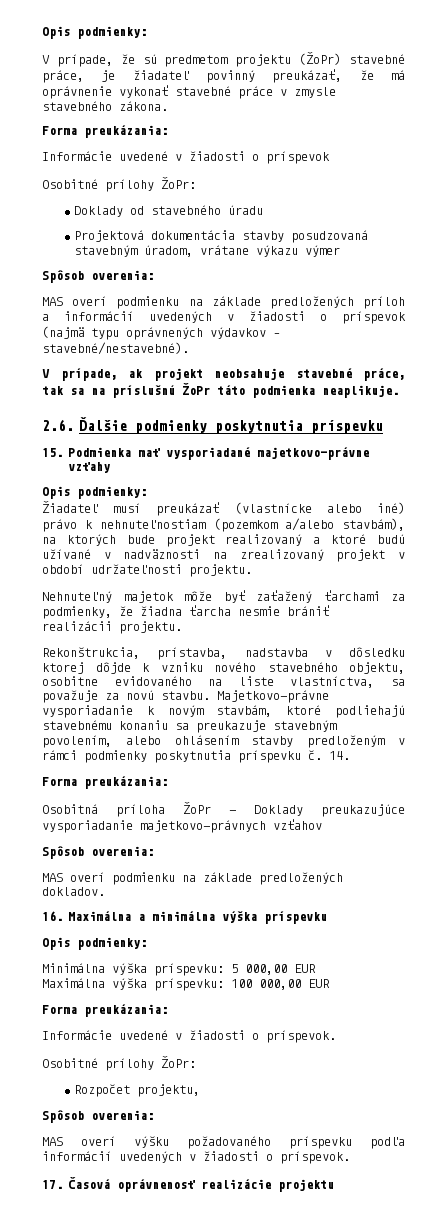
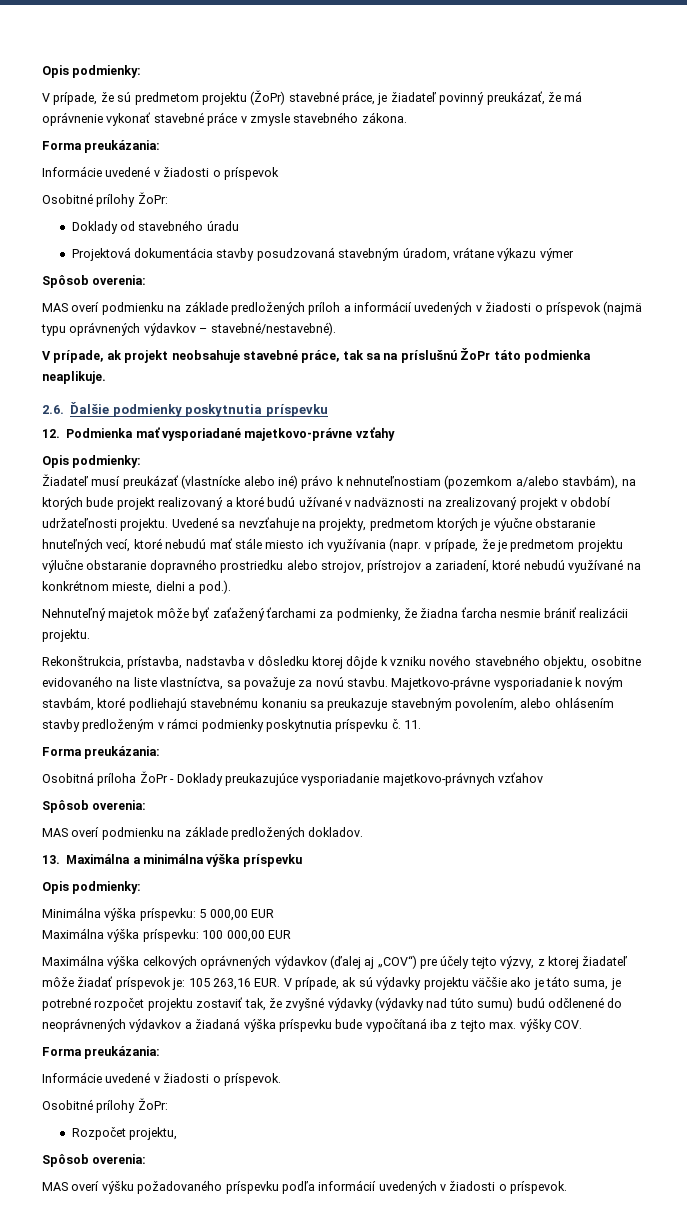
[42,448,63,457] 15. -> [42,429,60,438] 12.
(252, 570) none -> [171,517,596,531] [42,538,623,552] [42,559,641,573] [42,580,231,594] Uvedené sa nevzťahuje na projekty, predmetom ktorých je výučne obstaranie hnuteľných vecí, ktoré nebudú mať stále miesto ich využívania (napr. v prípade, že je predmetom projektu výlučne obstaranie dopravného prostriedku alebo strojov, prístrojov a zariadení, ktoré nebudú využívané na konkrétnom mieste, dielni a pod.).
[329,751,350,760] 14. -> [404,720,421,729] 11.
[42,911,63,921] 16. -> [42,855,60,864] 13.
(330, 983) none -> [42,955,628,969] [42,976,621,990] [42,997,623,1011] [42,1018,582,1032] // Maximálna výška celkových oprávnených výdavkov (ďalej aj „COV“) pre účely tejto výzvy, z ktorej žiadateľ môže žiadať príspevok je: 105 263,16 EUR. V prípade, ak sú výdavky projektu väčšie ako je táto suma, je potrebné rozpočet projektu zostaviť tak, že zvyšné výdavky (výdavky nad túto sumu) budú odčlenené do neoprávnených výdavkov a žiadaná výška príspevku bude vypočítaná iba z tejto max. výšky COV.
[42,1177,335,1192] // 17. Časová oprávnenosť realizácie projektu -> (568, 1187) none

